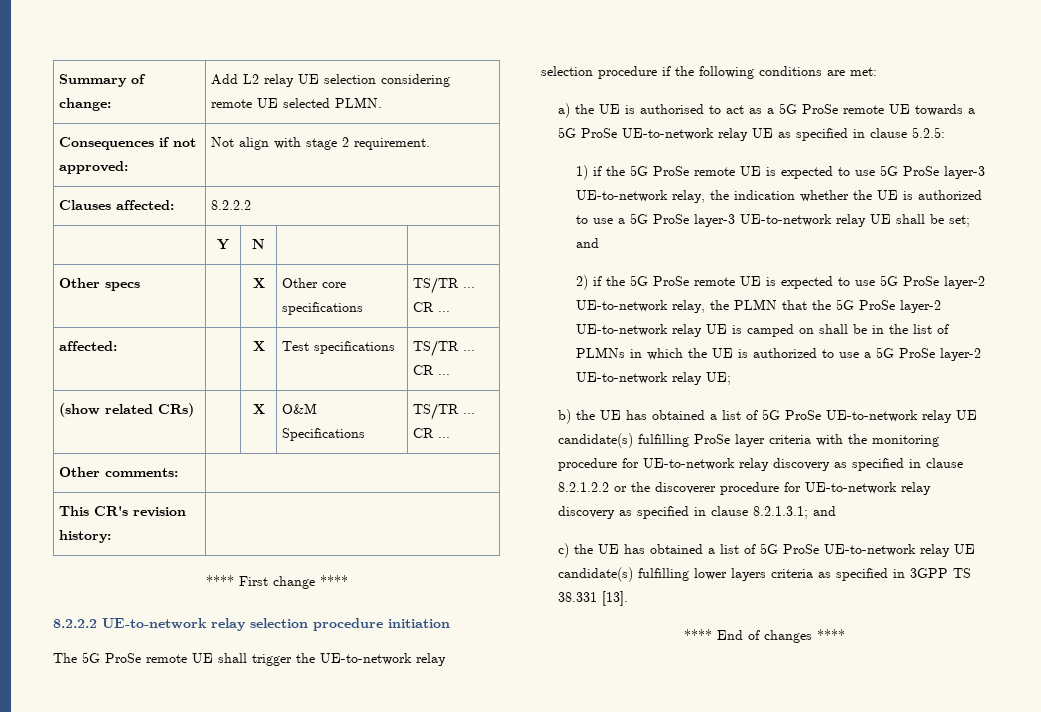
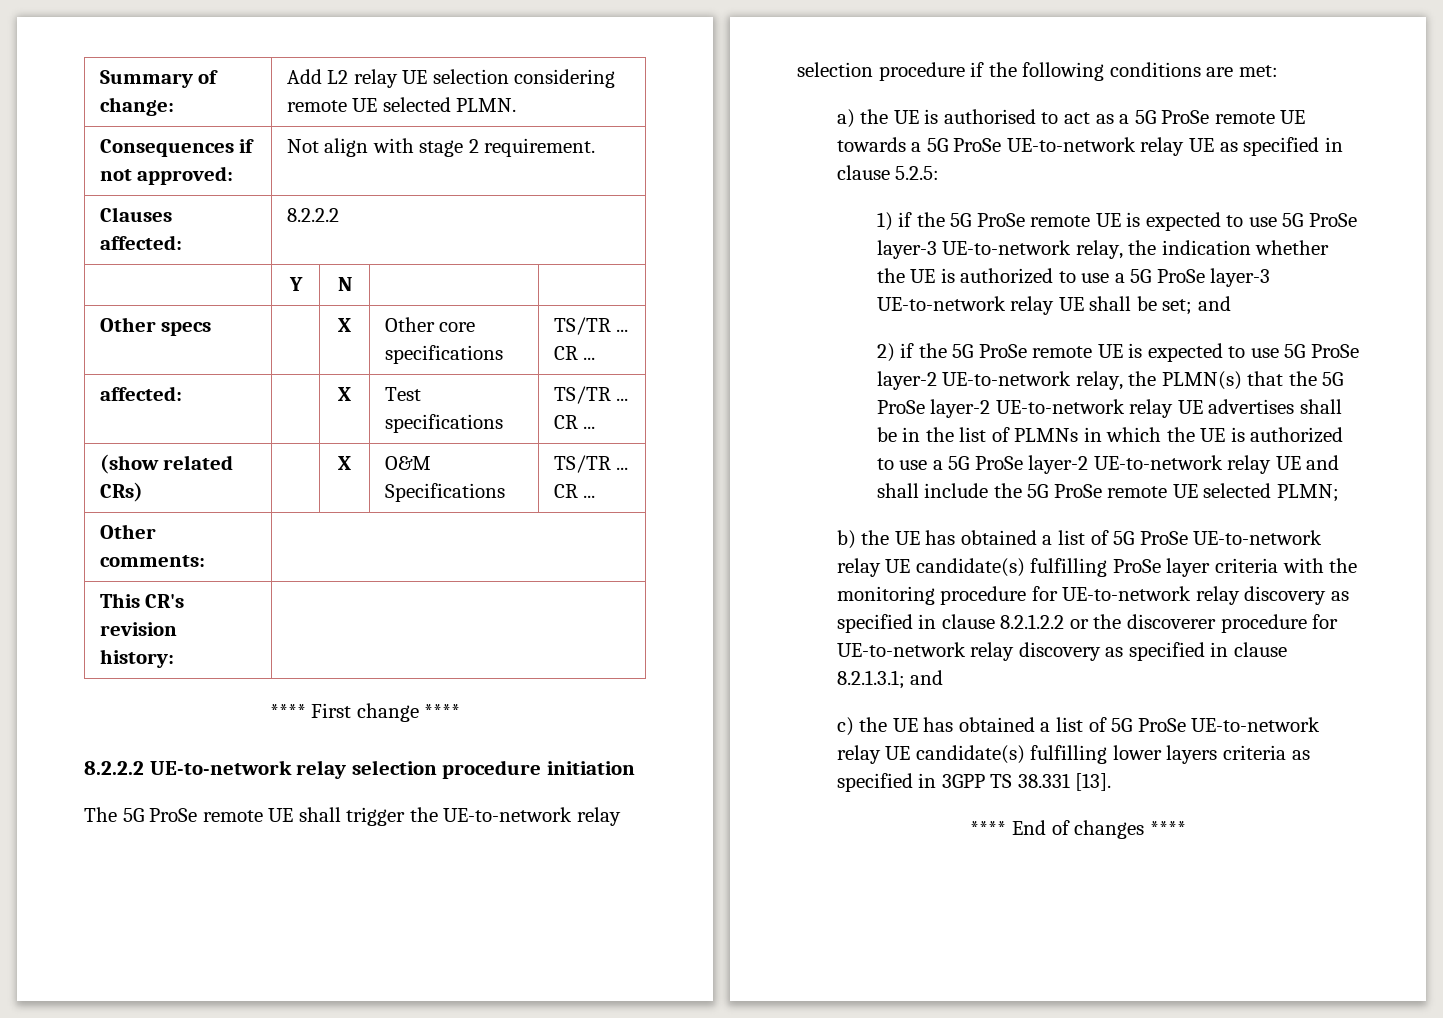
[733,299,777,310] PLMN -> [1161,371,1242,390] PLMN(s)
[731,324,814,337] is camped on -> [1208,399,1295,414] advertises
[705,372,731,385] UE; -> [1275,455,1340,470] [876,483,1339,502] UE and shall include the 5G ProSe remote UE selected PLMN;

